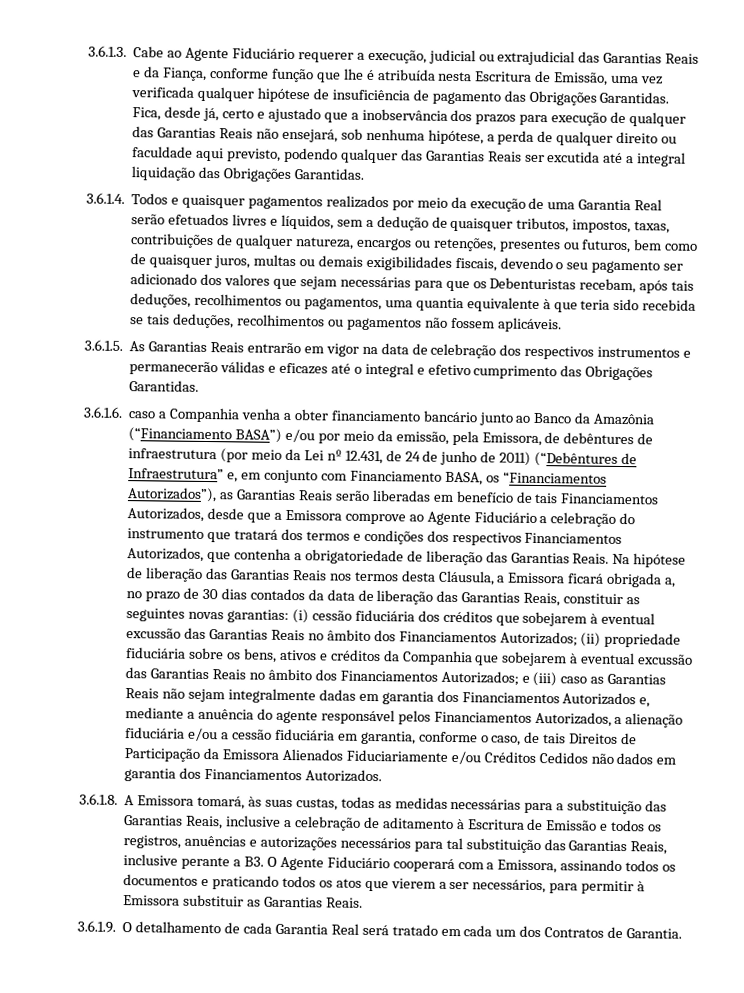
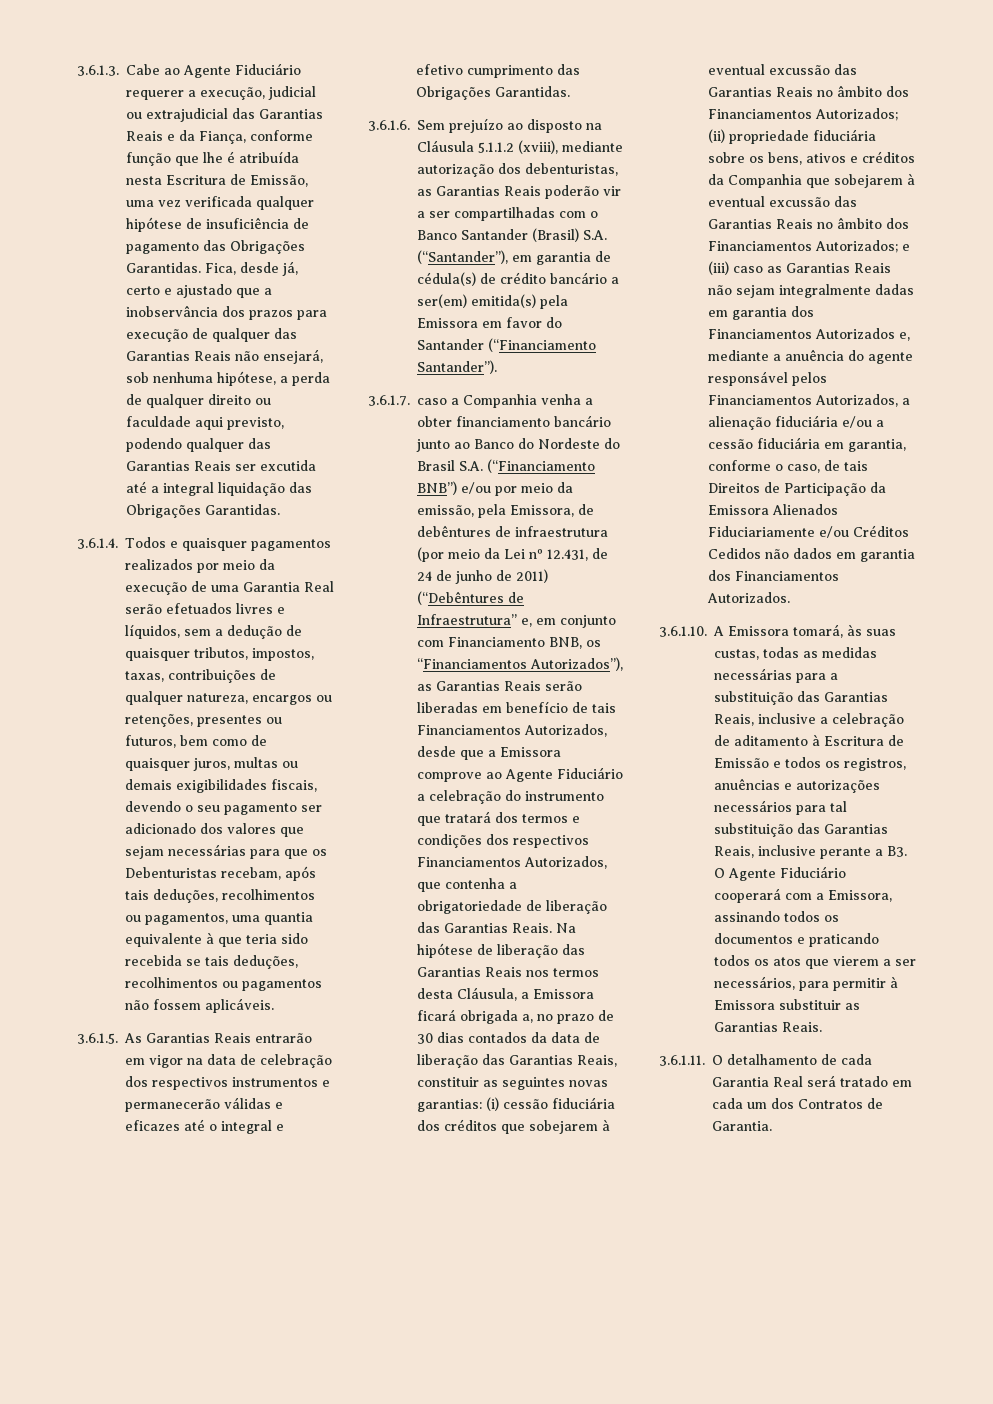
(123, 412) none -> [417,118,602,133] [417,140,623,154] [417,163,618,177] [417,185,621,199] [417,207,598,221] [417,228,607,242] [417,250,611,265] [417,272,619,286] [417,294,568,309] [417,317,562,328] [417,338,596,352] [417,360,497,374] [368,395,410,406] Sem prejuízo ao disposto na Cláusula 5.1.1.2 (xviii), mediante autorização dos debenturistas, as Garantias Reais poderão vir a ser compartilhadas com o Banco Santander (Brasil) S.A. (“Santander”), em garantia de cédula(s) de crédito bancário a ser(em) emitida(s) pela Emissora em favor do Santander (“Financiamento Santander”). // 3.6.1.7.
[574,412,656,426] [128,427,283,443] da Amazônia (“Financiamento BASA”) -> [518,438,620,449] [417,459,595,473] [417,481,457,495] do Nordeste do Brasil S.A. (“Financiamento BNB”)
[444,471,483,486] BASA, -> [549,637,582,649] BNB,
[79,793,118,805] 3.6.1.8. -> [659,626,707,637] 3.6.1.10.
[77,920,116,933] 3.6.1.9. -> [659,1055,705,1066] 3.6.1.11.

